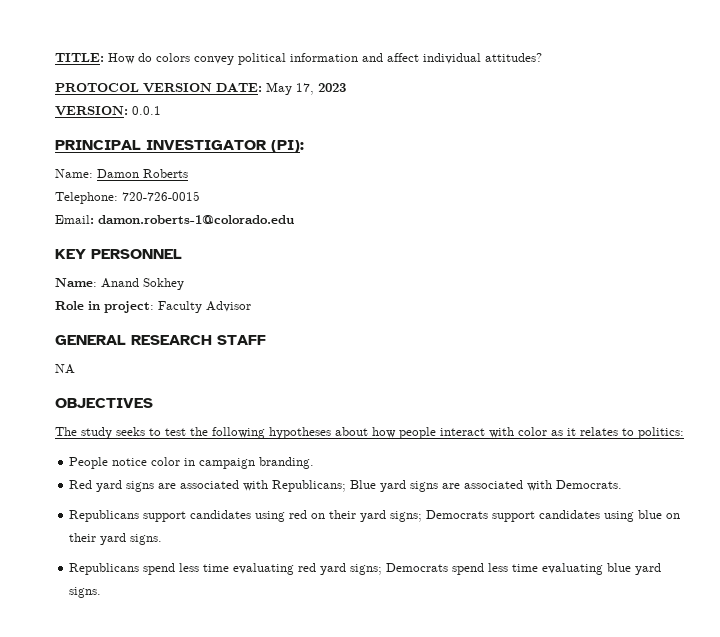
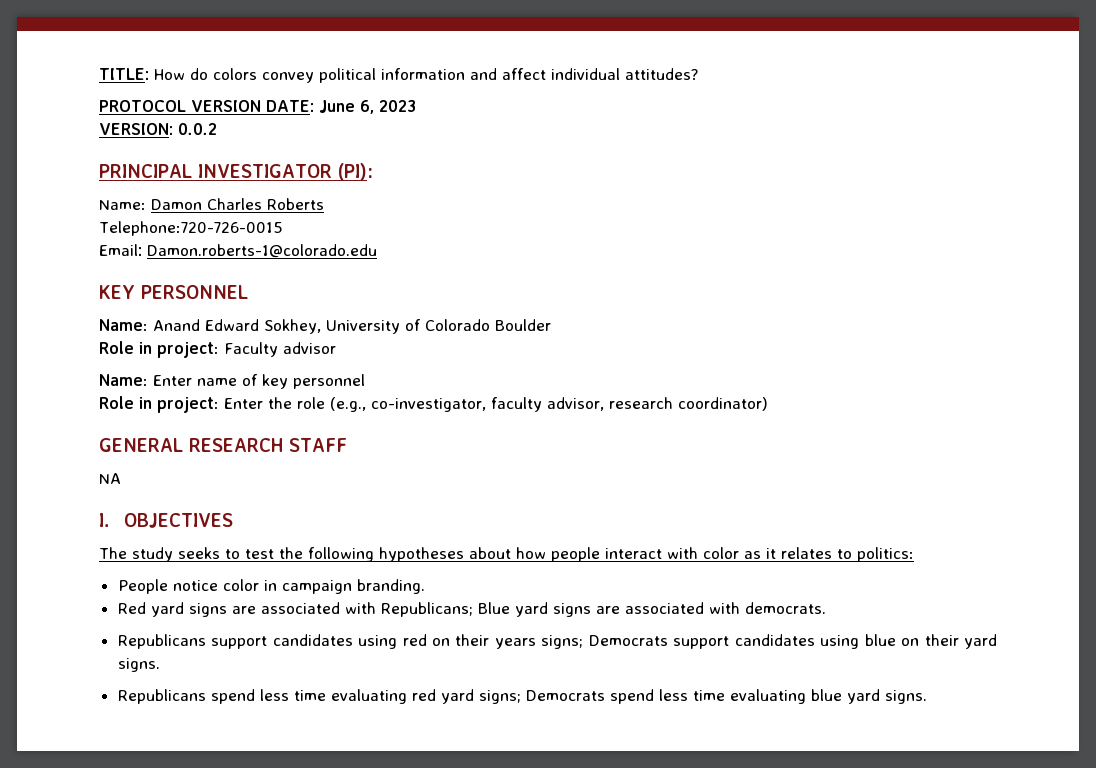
[266,82,314,95] May 17, -> [319,100,374,114] June 6,
[132,106,161,115] 0.0.1 -> [178,123,217,135] 0.0.2
(139, 173) none -> [207,198,262,210] Charles
[55,191,200,204] Telephone: 720-726-0015 -> [99,221,283,236] Telephone:720-726-0015
[98,215,294,224] damon.roberts-1@colorado.edu -> [147,244,377,258] Damon.roberts-1@colorado.edu
[143,278,184,290] [55,301,251,313] Sokhey // Role in project: Faculty Advisor -> [205,319,551,334] [99,341,336,358] [99,374,365,389] [99,396,768,413] Edward Sokhey, University of Colorado Boulder // Role in project: Faculty advisor // Name: Enter name of key personnel // Role in project: Enter the role (e.g., co-investigator, faculty advisor, research coordinator)
(75, 369) none -> [99,513,109,527] I.
[556,480,623,489] Democrats. -> [744,602,826,614] democrats.
[360,510,387,522] yard -> [494,638,536,649] years

